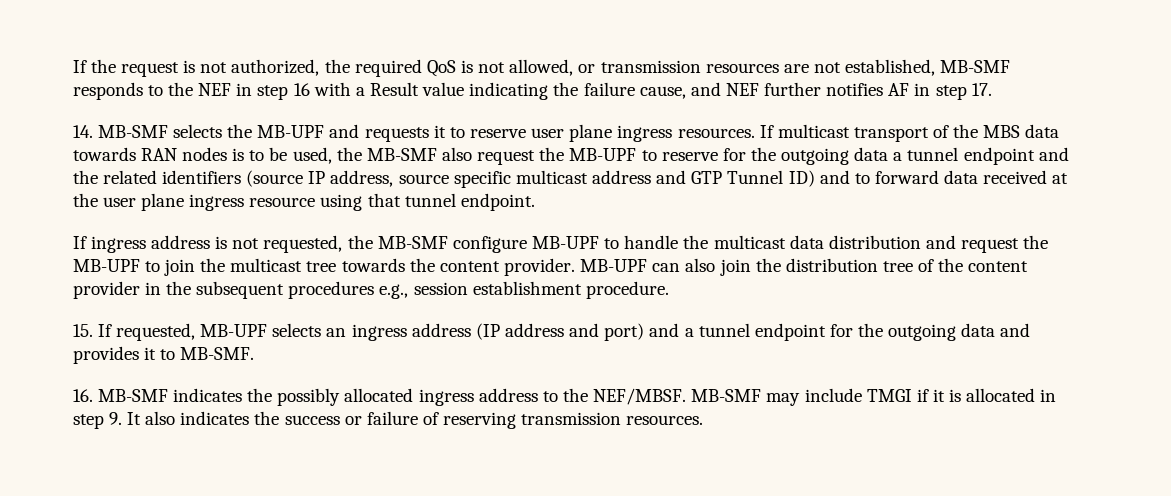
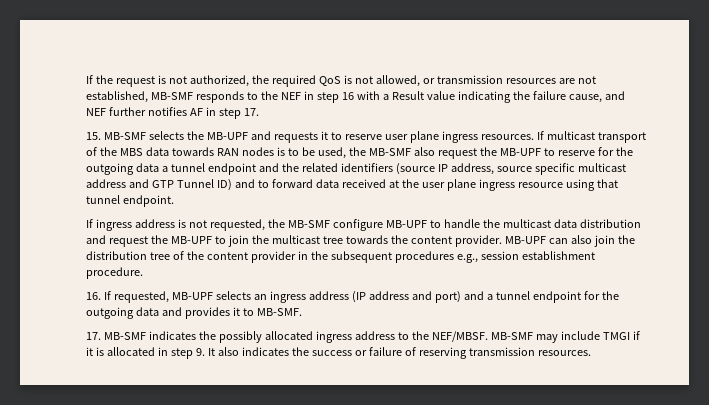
[72,125,93,138] 14. -> [86,132,102,140] 15.
[72,324,93,337] 15. -> [86,292,102,300] 16.
[72,389,93,402] 16. -> [86,332,102,340] 17.

